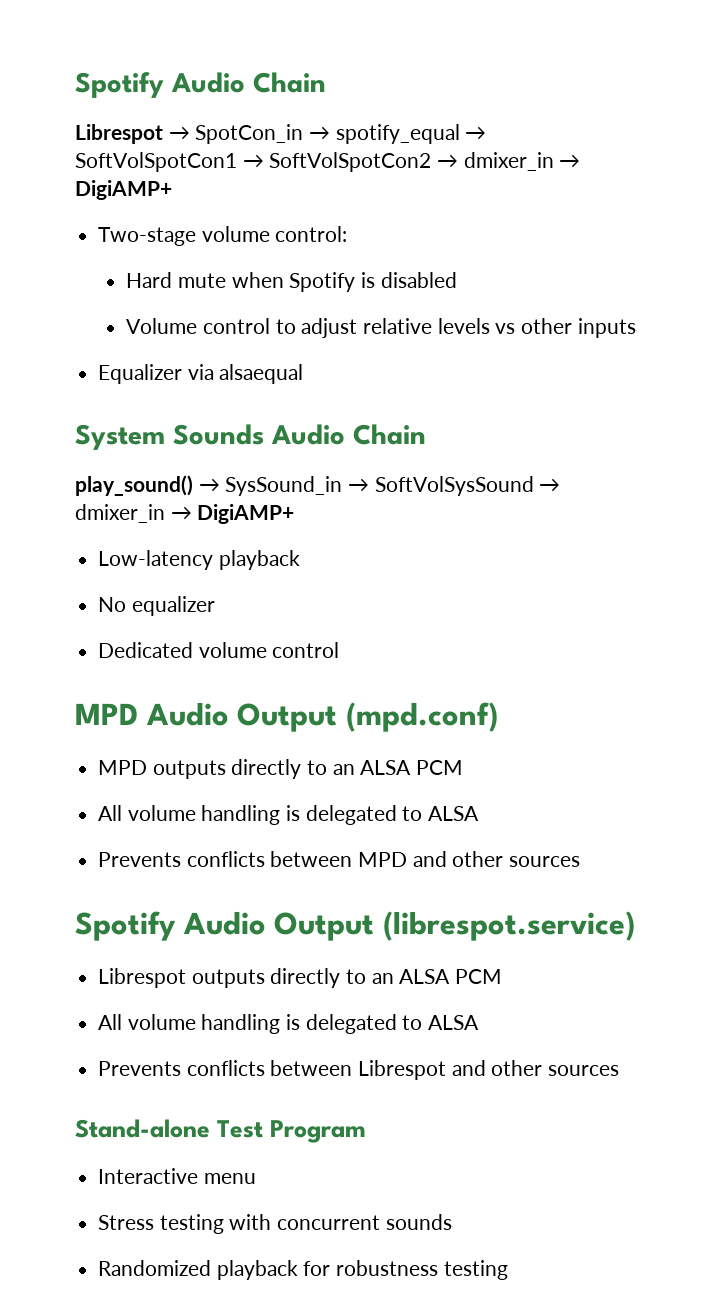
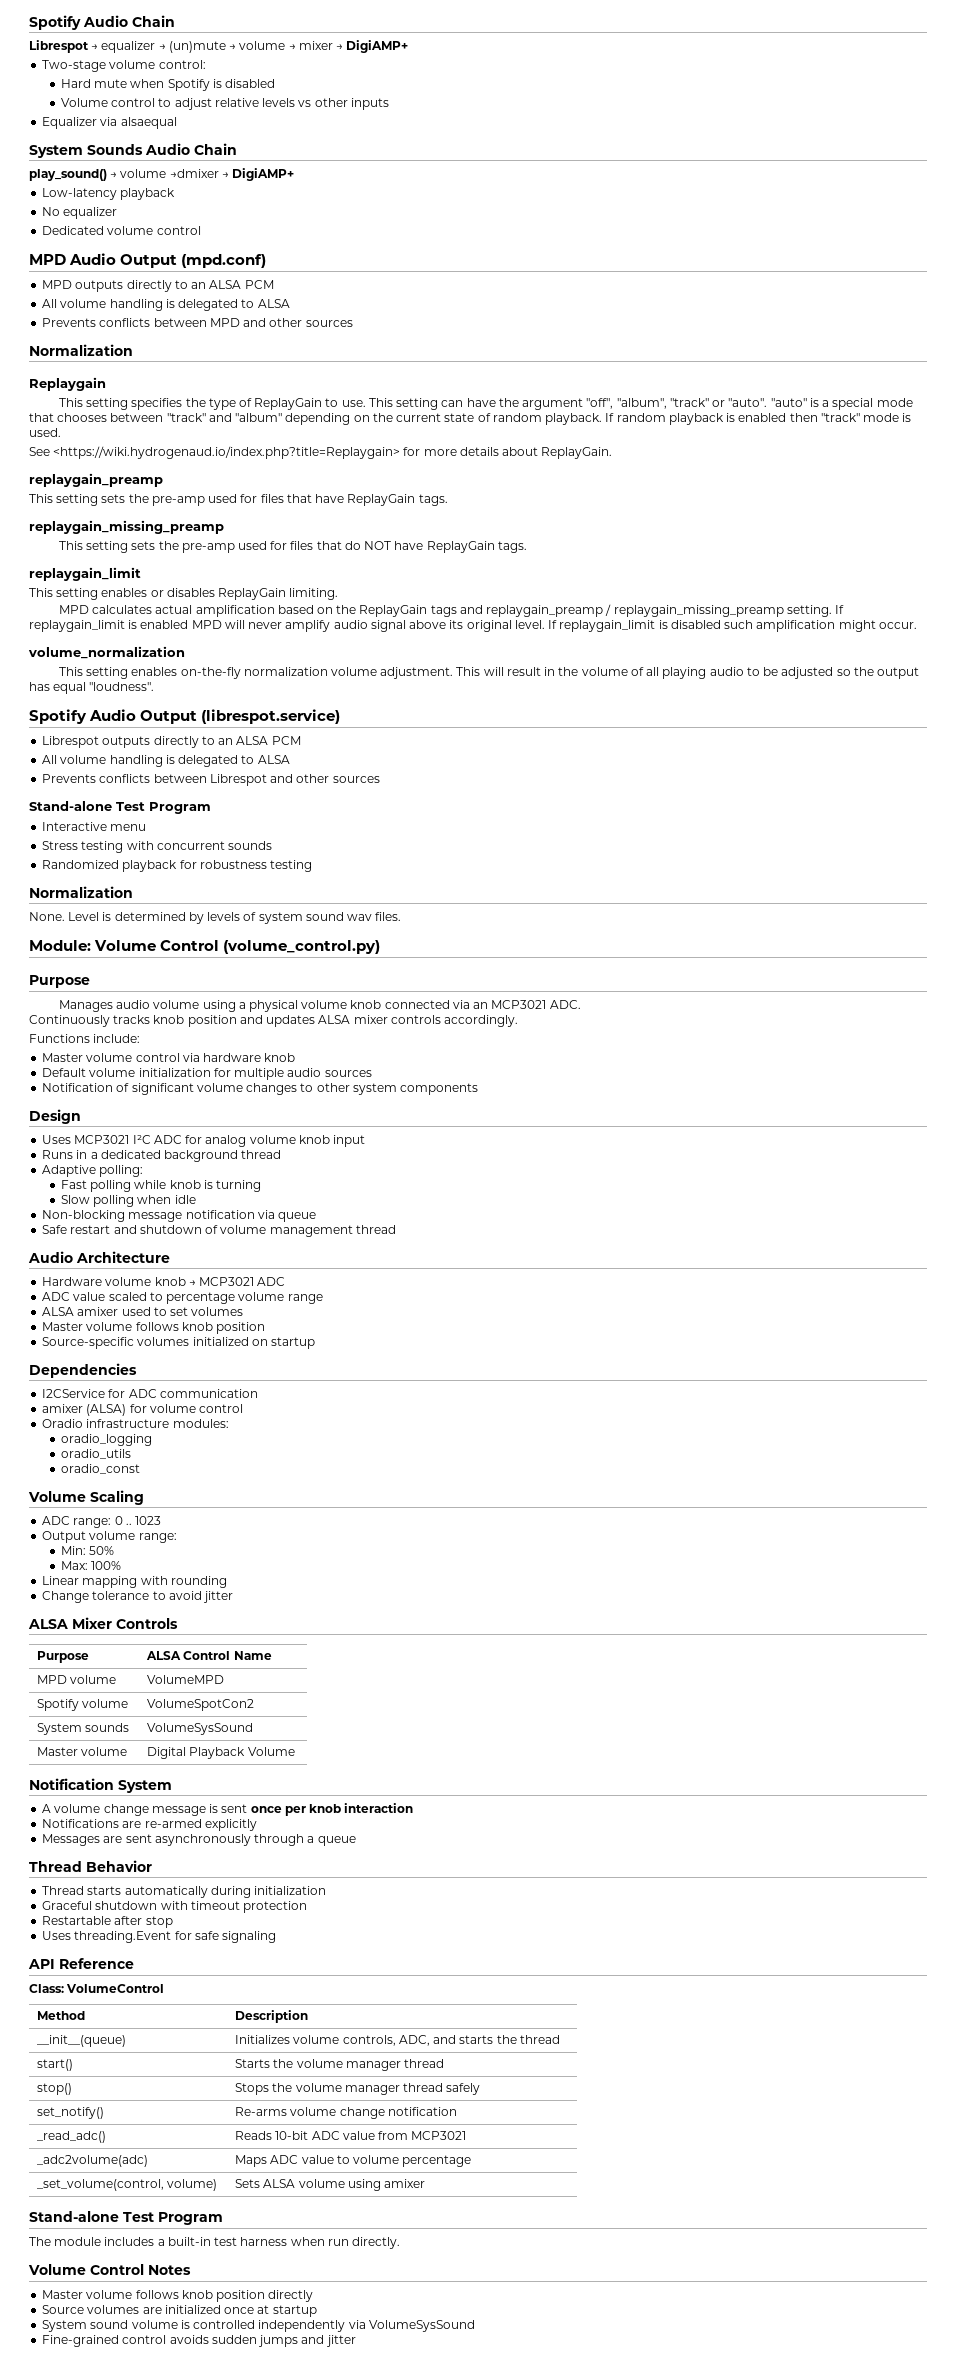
[195,124,487,144] [75,152,554,172] SpotCon_in → spotify_equal → SoftVolSpotCon1 → SoftVolSpotCon2 → dmixer_in -> [101,41,333,53] equalizer → (un)mute → volume → mixer
[225,476,561,496] [75,504,165,523] SysSound_in → SoftVolSysSound → dmixer_in -> [120,169,219,178] volume →dmixer
(581, 861) none -> [29,344,133,356] [29,377,106,391] [58,398,913,410] [29,413,912,425] [29,428,61,437] [29,446,613,459] [29,473,163,487] [29,494,448,506] [29,520,224,534] [58,541,527,553] [29,567,141,581] [29,588,339,600] [58,604,845,617] [29,620,917,632] [28,646,185,659] [58,667,920,679] [29,682,155,694] // Normalization // Replaygain // This setting specifies the type of ReplayGain to use. This setting can have the argument "off", "album", "track" or "auto". "auto" is a special mode that chooses between "track" and "album" depending on the current state of random playback. If random playback is enabled then "track" mode is used. // See <https://wiki.hydrogenaud.io/index.php?title=Replaygain> for more details about ReplayGain. // replaygain_preamp // This setting sets the pre-amp used for files that have ReplayGain tags. // replaygain_missing_preamp // This setting sets the pre-amp used for files that do NOT have ReplayGain tags. // replaygain_limit // This setting enables or disables ReplayGain limiting. // MPD calculates actual amplification based on the ReplayGain tags and replaygain_preamp / replaygain_missing_preamp setting. If replaygain_limit is enabled MPD will never amplify audio signal above its original level. If replaygain_limit is disabled such amplification might occur. // volume_normalization // This setting enables on-the-fly normalization volume adjustment. This will result in the volume of all playing audio to be adjusted so the output has equal "loudness".
(508, 1270) none -> [29,886,133,898] [29,912,402,924] [29,940,381,954] [29,975,90,988] [58,1000,581,1012] [29,1015,519,1027] [29,1034,141,1043] [42,1053,296,1062] [42,1068,372,1080] [42,1083,479,1095] [29,1109,81,1124] [42,1135,366,1147] [42,1150,282,1162] [42,1165,144,1177] [60,1180,262,1192] [60,1195,196,1207] [42,1210,317,1222] [42,1225,396,1237] [28,1251,170,1263] [42,1277,286,1286] [42,1292,323,1304] [42,1307,244,1316] [42,1322,266,1334] [42,1337,316,1349] [29,1363,137,1378] [42,1389,258,1398] [42,1404,244,1416] [42,1419,229,1428] [60,1434,152,1446] [60,1449,131,1459] [60,1464,140,1474] [28,1490,144,1505] [42,1516,162,1528] [42,1531,177,1543] [60,1546,115,1555] [60,1561,122,1570] [42,1576,227,1588] [42,1591,234,1603] [28,1617,178,1629] [37,1651,90,1663] [146,1651,272,1660] [37,1675,117,1684] [147,1675,225,1684] [37,1699,129,1711] [147,1699,255,1711] [37,1723,130,1735] [147,1723,254,1735] [37,1747,128,1756] [147,1747,295,1759] [29,1778,172,1793] [42,1803,414,1816] [42,1819,257,1831] [42,1834,356,1846] [29,1860,152,1872] [42,1886,327,1898] [42,1901,308,1913] [42,1916,173,1928] [42,1931,277,1943] [28,1958,134,1969] [29,1984,165,1993] [37,2011,86,2020] [235,2010,309,2023] [37,2035,127,2047] [235,2035,560,2046] [37,2059,74,2071] [235,2059,445,2071] [37,2083,73,2095] [235,2083,481,2095] [37,2107,105,2119] [235,2107,457,2119] [37,2131,107,2143] [235,2131,467,2140] [37,2155,149,2167] [235,2155,472,2167] [37,2179,218,2191] [235,2179,426,2191] [29,2211,223,2225] [29,2237,401,2249] [28,2264,191,2275] [42,2290,314,2302] [42,2305,317,2317] [42,2320,475,2332] [42,2335,356,2347] // Normalization // None. Level is determined by levels of system sound wav files. // Module: Volume Control (volume_control.py) // Purpose // Manages audio volume using a physical volume knob connected via an MCP3021 ADC. // Continuously tracks knob position and updates ALSA mixer controls accordingly. // Functions include: // Master volume control via hardware knob // Default volume initialization for multiple audio sources // Notification of significant volume changes to other system components // Design // Uses MCP3021 I²C ADC for analog volume knob input // Runs in a dedicated background thread // Adaptive polling: // Fast polling while knob is turning // Slow polling when idle // Non-blocking message notification via queue // Safe restart and shutdown of volume management thread // Audio Architecture // Hardware volume knob → MCP3021 ADC // ADC value scaled to percentage volume range // ALSA amixer used to set volumes // Master volume follows knob position // Source-specific volumes initialized on startup // Dependencies // I2CService for ADC communication // amixer (ALSA) for volume control // Oradio infrastructure modules: // oradio_logging // oradio_utils // oradio_const // Volume Scaling // ADC range: 0 .. 1023 // Output volume range: // Min: 50% // Max: 100% // Linear mapping with rounding // Change tolerance to avoid jitter // ALSA Mixer Controls // Purpose | ALSA Control Name // MPD volume | VolumeMPD // Spotify volume | VolumeSpotCon2 // System sounds | VolumeSysSound // Master volume | Digital Playback Volume // Notification System // A volume change message is sent once per knob interaction // Notifications are re-armed explicitly // Messages are sent asynchronously through a queue // Thread Behavior // Thread starts automatically during initialization // Graceful shutdown with timeout protection // Restartable after stop // Uses threading.Event for safe signaling // API Reference // Class: VolumeControl // Method | Description // __init__(queue) | Initializes volume controls, ADC, and starts the thread // start() | Starts the volume manager thread // stop() | Stops the volume manager thread safely // set_notify() | Re-arms volume change notification // _read_adc() | Reads 10-bit ADC value from MCP3021 // _adc2volume(adc) | Maps ADC value to volume percentage // _set_volume(control, volume) | Sets ALSA volume using amixer // Stand-alone Test Program // The module includes a built-in test harness when run directly. // Volume Control Notes // Master volume follows knob position directly // Source volumes are initialized once at startup // System sound volume is controlled independently via VolumeSysSound // Fine-grained control avoids sudden jumps and jitter

